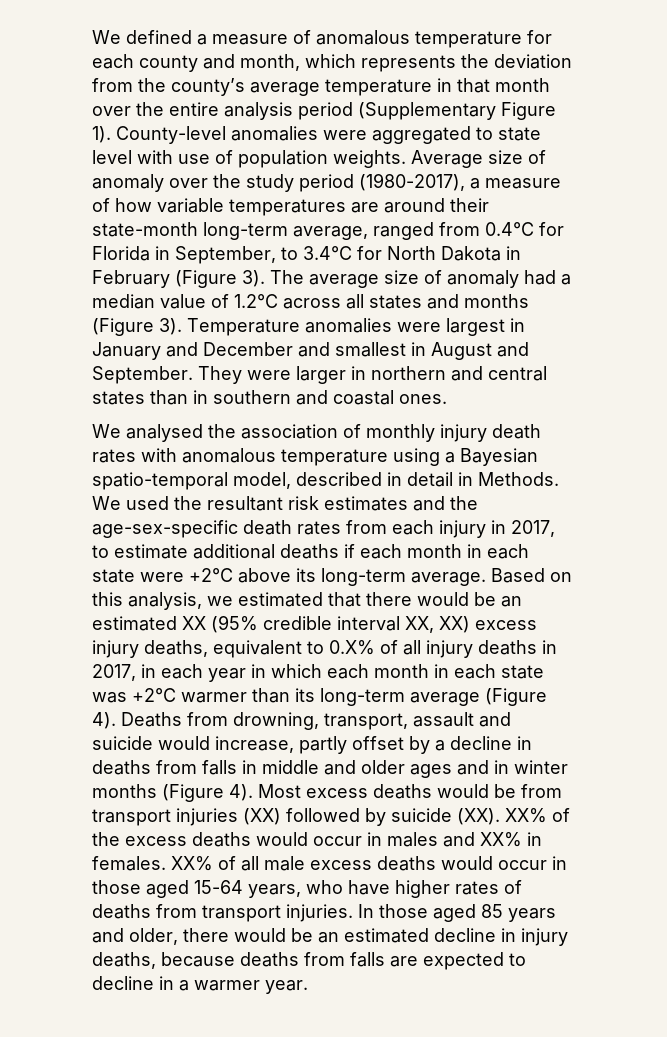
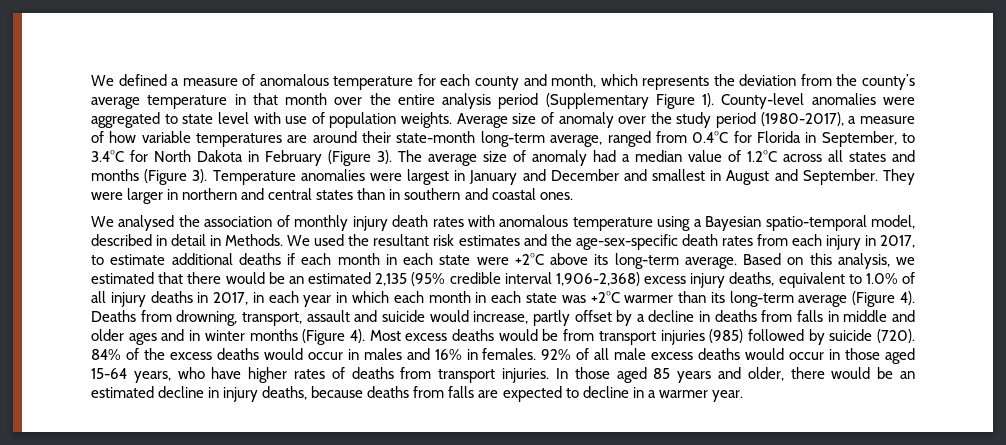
[182,616,206,630] XX -> [375,273,408,286] 2,135
[405,616,470,633] XX, XX) -> [555,272,640,286] 1,906-2,368)
[329,640,375,655] 0.X% -> [865,273,898,284] 1.0%
[243,808,281,825] (XX) -> [709,329,744,343] (985)
[457,808,547,825] (XX). XX% -> [877,329,916,343] [91,349,121,360] (720). 84%
[480,832,522,847] XX% -> [434,349,462,360] 16%
[171,856,213,871] XX% -> [541,349,572,360] 92%

